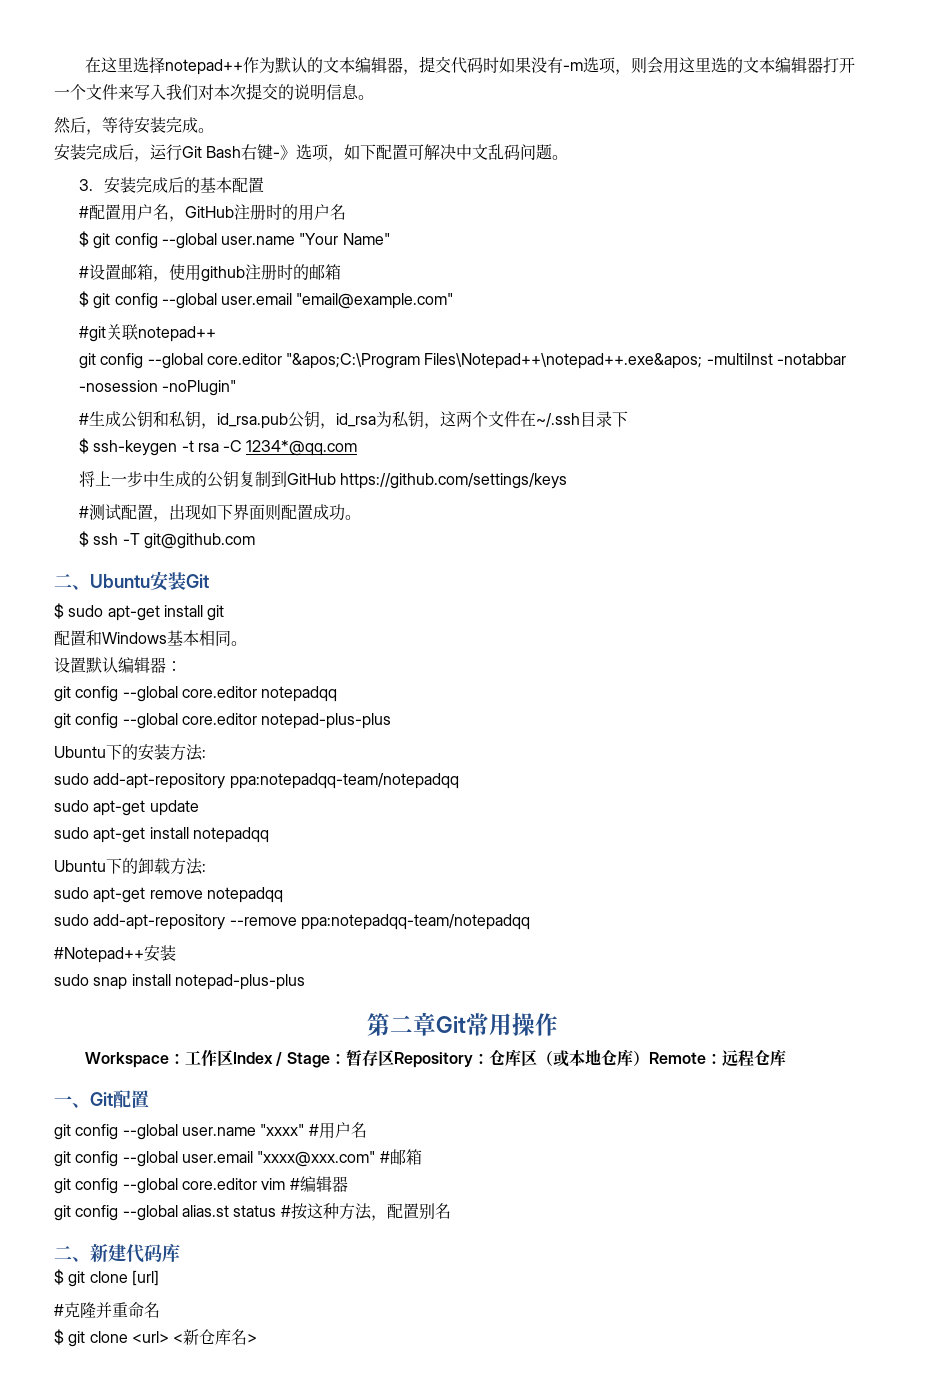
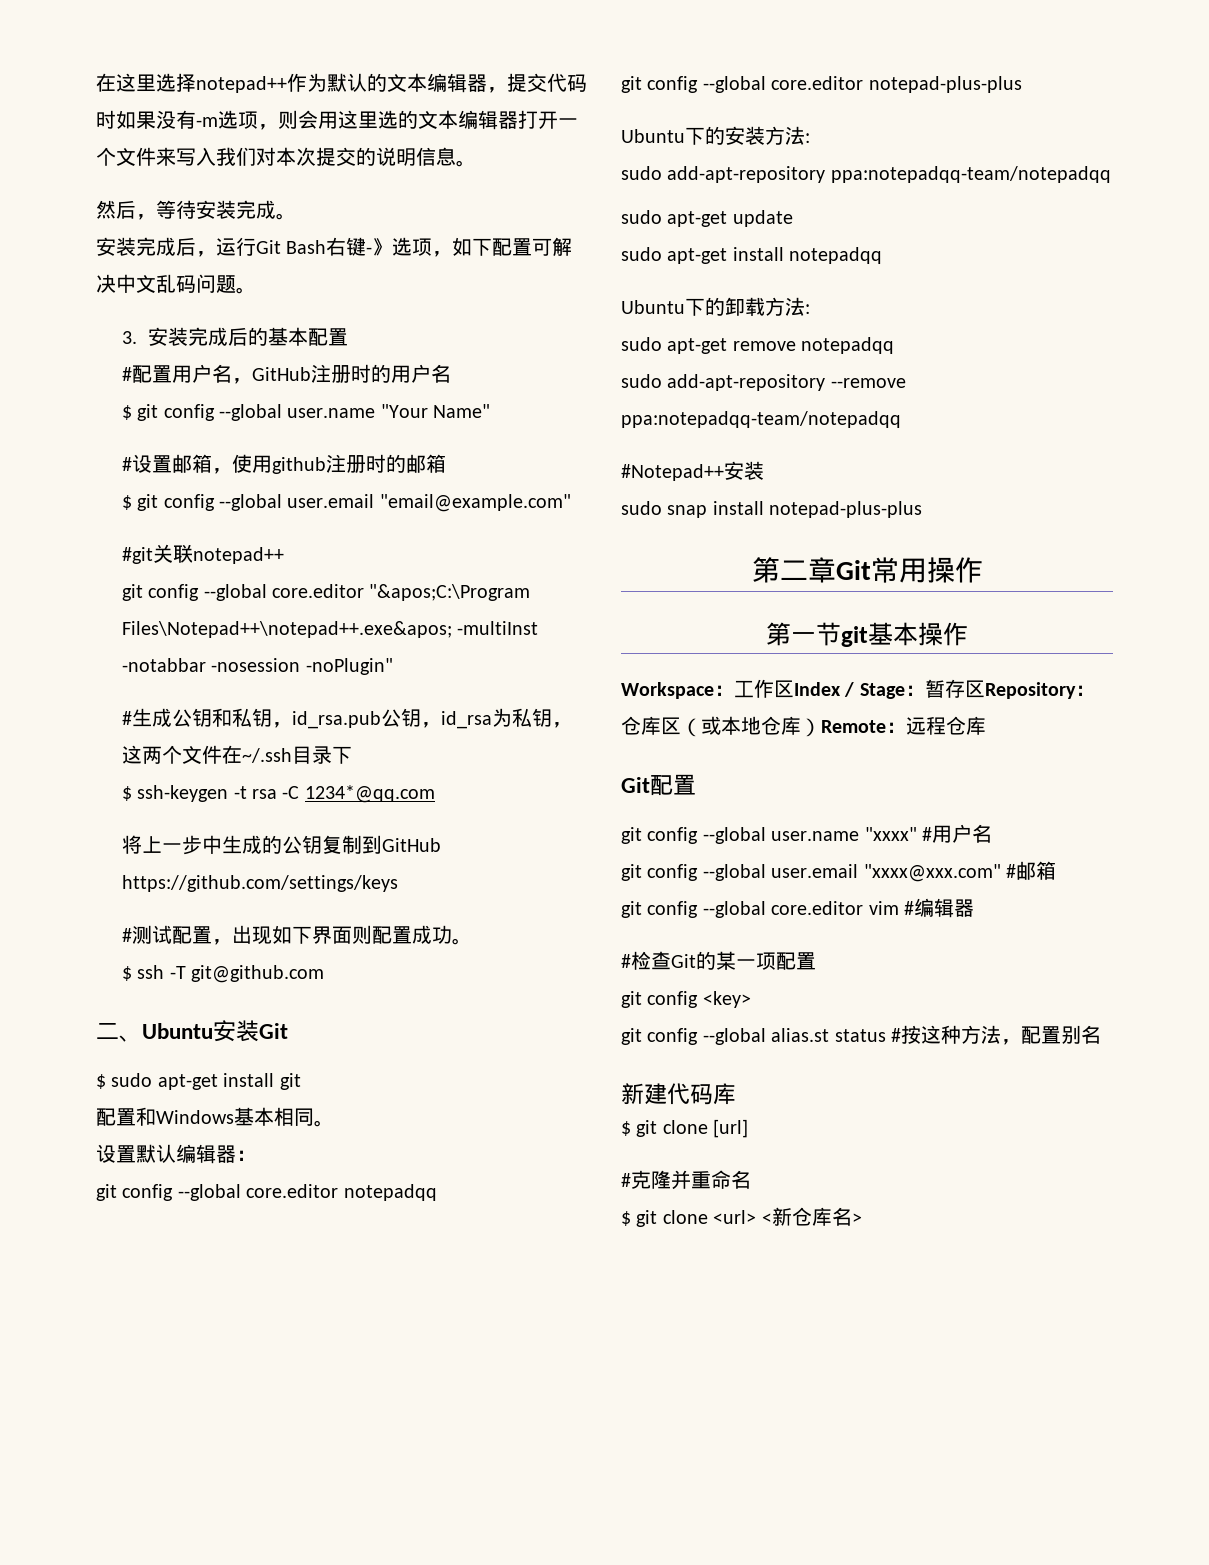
(558, 1024) none -> [766,622,968,647] // 第一节git基本操作
[54,1096,90,1108] 一、 -> (986, 725) none
(348, 1184) none -> [621,951,816,970] [621,991,751,1008] // #检查Git的某一项配置 // git config <key>
[54,1246,90,1262] 二、 -> (1101, 1034) none

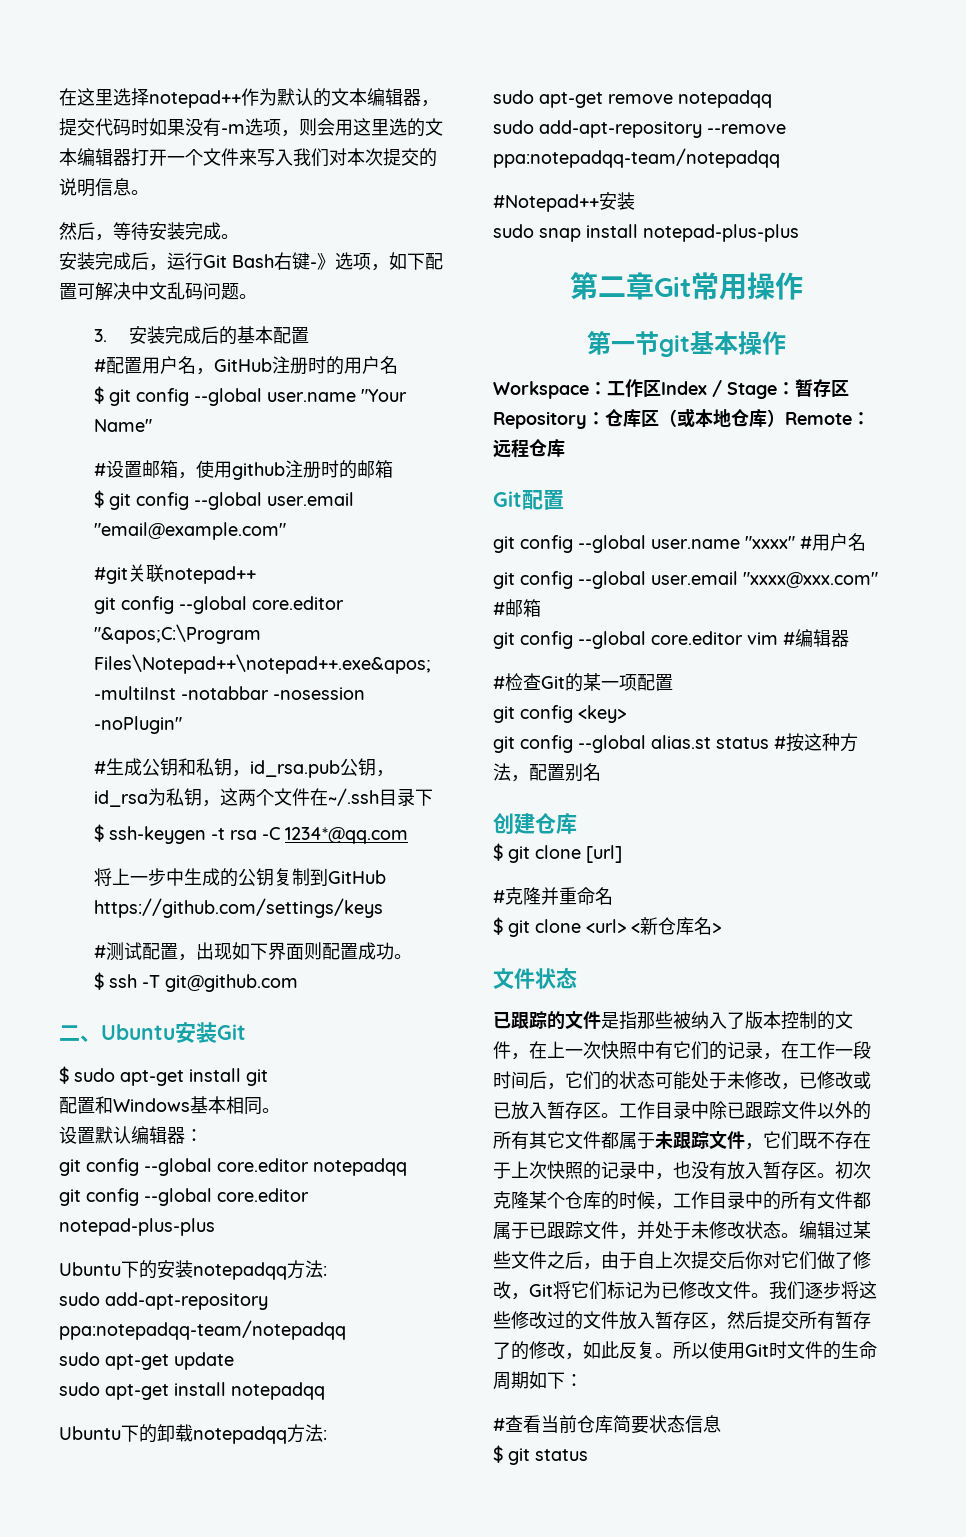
(765, 135) none -> [193,1262,287,1280] notepadqq
(765, 306) none -> [193,1426,287,1444] notepadqq
[621,1083,713,1105] 新建代码 -> [493,813,556,834] 创建仓
(862, 1218) none -> [493,967,577,989] [493,1011,853,1030] [493,1041,871,1060] [493,1071,871,1090] [493,1101,871,1120] [493,1131,871,1150] [493,1161,871,1180] [493,1191,871,1210] [493,1221,871,1240] [493,1251,871,1270] [493,1281,877,1300] [493,1311,871,1330] [493,1341,877,1360] [493,1371,583,1390] [493,1415,721,1434] [493,1445,588,1465] // 文件状态 // 已跟踪的文件是指那些被纳入了版本控制的文件，在上一次快照中有它们的记录，在工作一段时间后，它们的状态可能处于未修改，已修改或已放入暂存区。工作目录中除已跟踪文件以外的所有其它文件都属于未跟踪文件，它们既不存在于上次快照的记录中，也没有放入暂存区。初次克隆某个仓库的时候，工作目录中的所有文件都属于已跟踪文件，并处于未修改状态。编辑过某些文件之后，由于自上次提交后你对它们做了修改，Git将它们标记为已修改文件。我们逐步将这些修改过的文件放入暂存区，然后提交所有暂存了的修改，如此反复。所以使用Git时文件的生命周期如下： // #查看当前仓库简要状态信息 // $ git status

